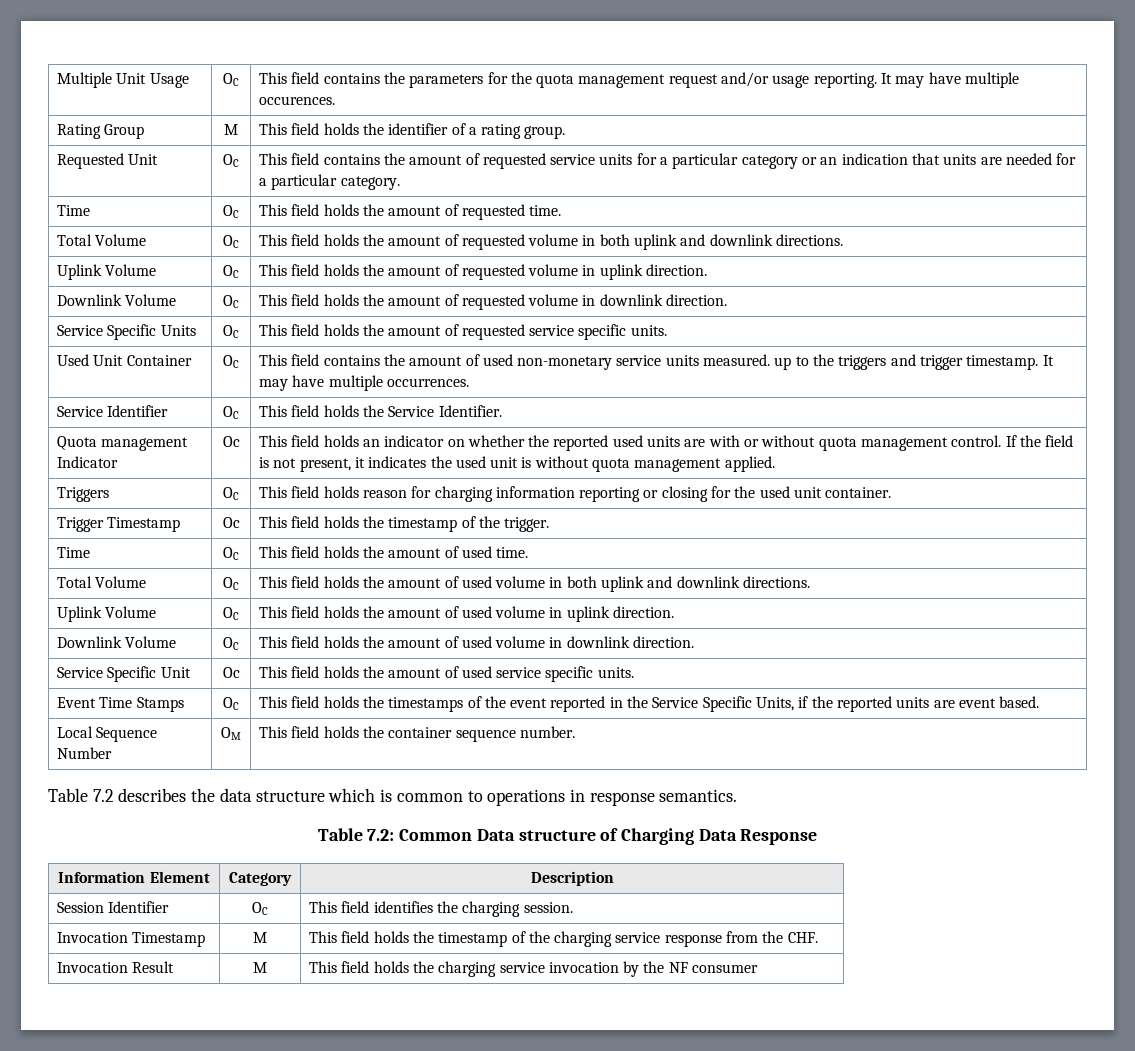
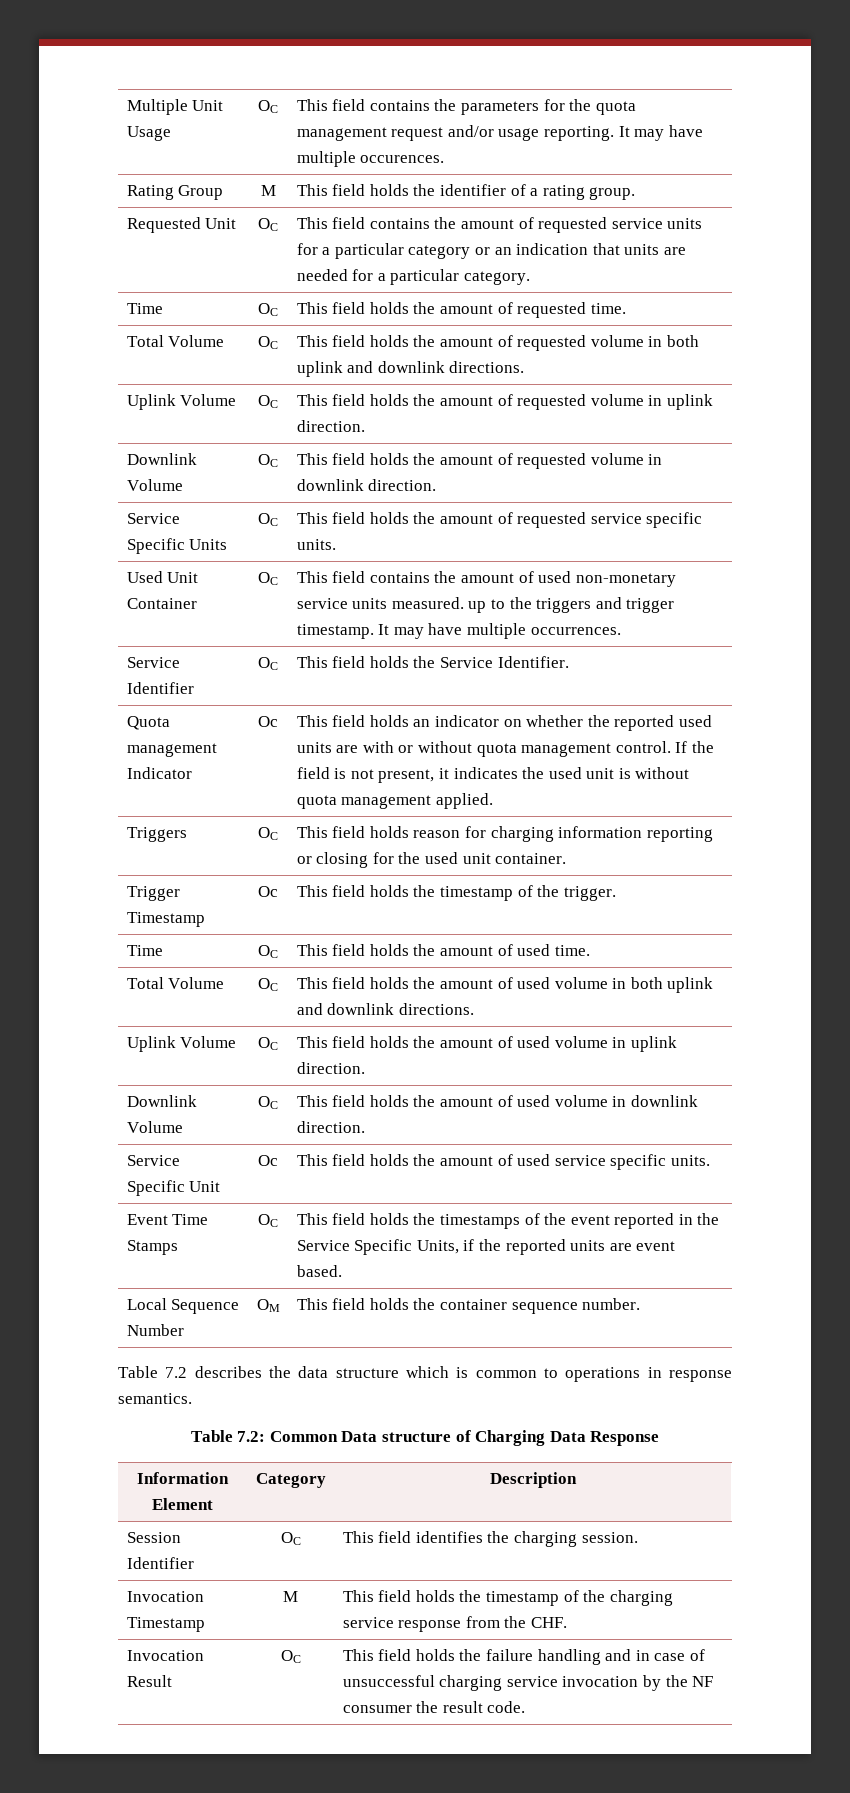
[253,962,267,973] [308,961,434,973] M | This field holds the -> [280,1650,301,1663] [342,1649,705,1665] [342,1675,435,1687] OC | This field holds the failure handling and in case of unsuccessful
(759, 968) none -> [416,1701,526,1713] the result code.

